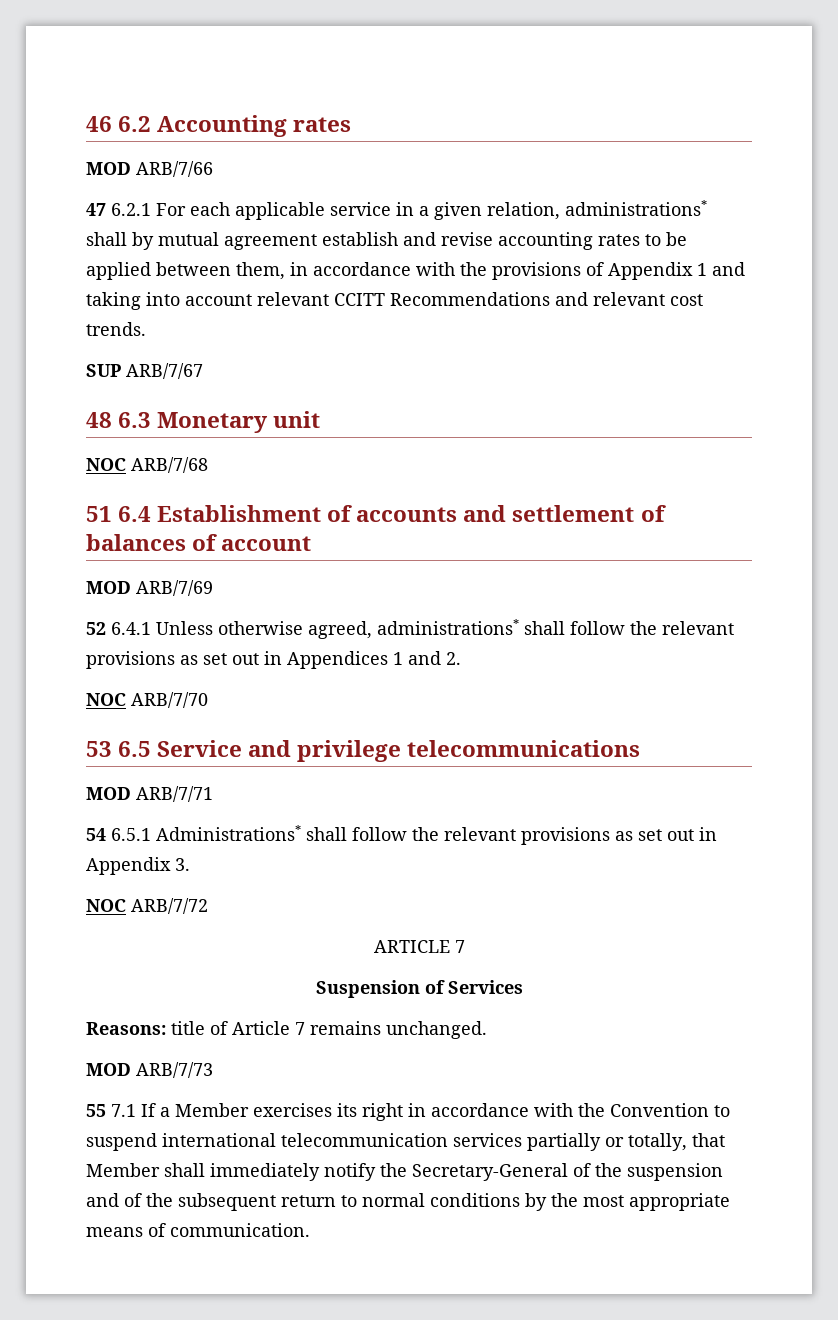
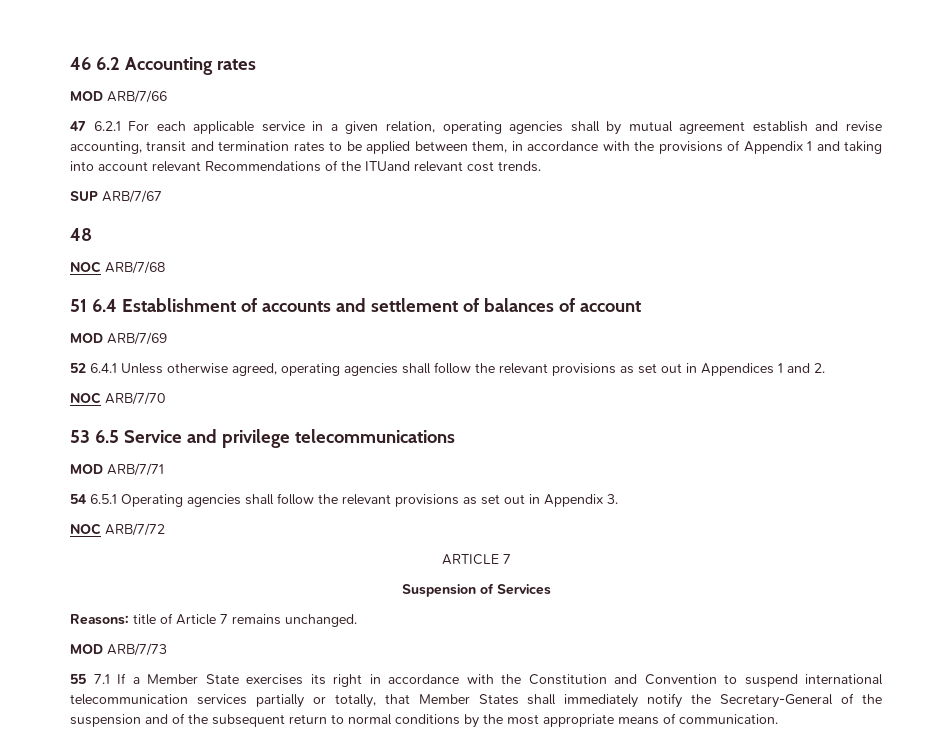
[565,200,707,216] administrations* -> [442,121,564,134] operating agencies
[498,232,593,250] accounting -> [70,141,290,154] accounting, transit and termination
[334,292,588,306] CCITT Recommendations and -> [205,160,410,172] Recommendations of the ITUand
[118,411,321,433] 6.3 Monetary unit -> (92, 234) none
[377,619,519,635] administrations* -> [281,363,398,376] operating agencies
[156,825,301,841] Administrations* -> [121,494,241,507] Operating agencies
(249, 1110) none -> [205,674,239,684] State
(605, 1110) none -> [528,674,637,685] Constitution and
(160, 1170) none -> [478,694,519,705] States

